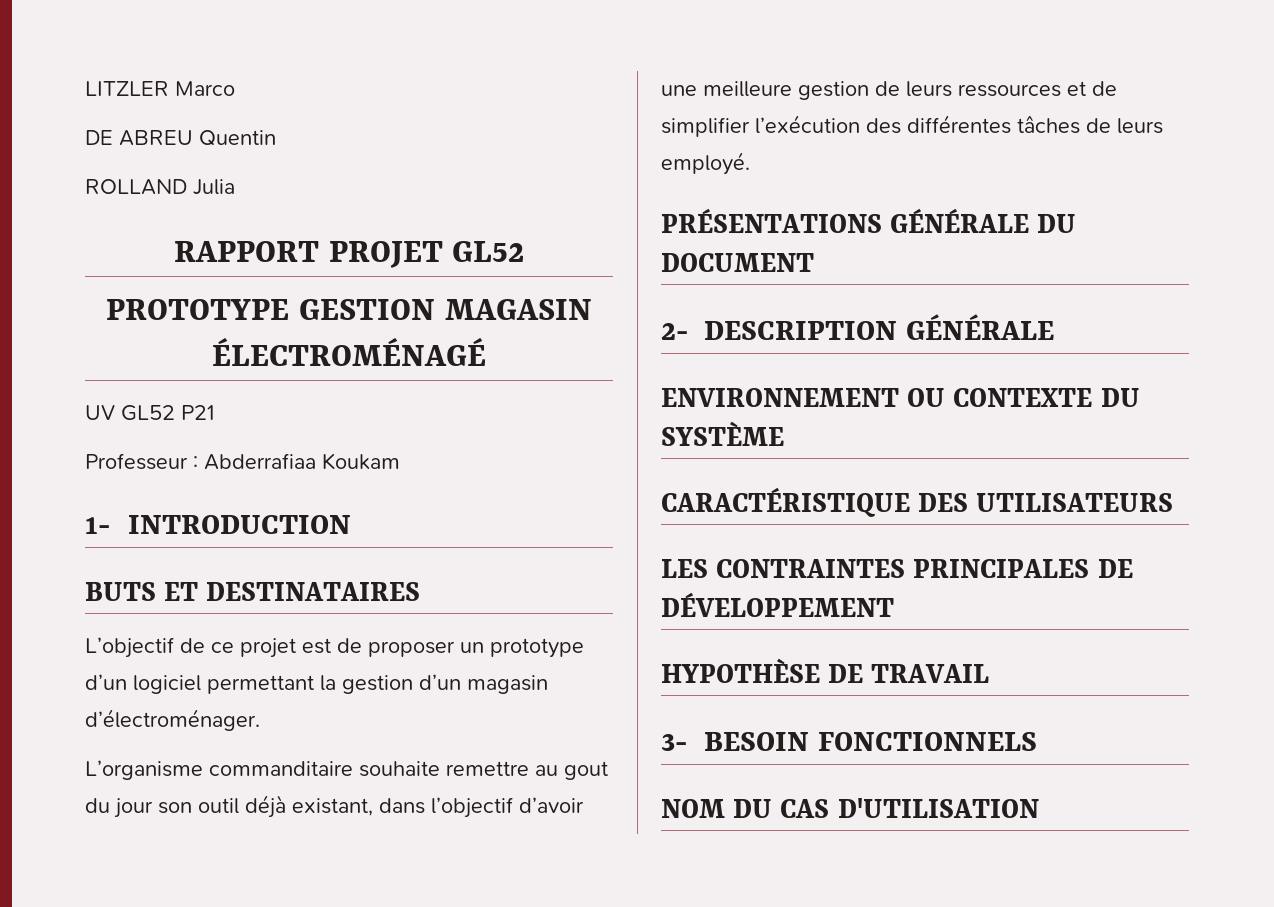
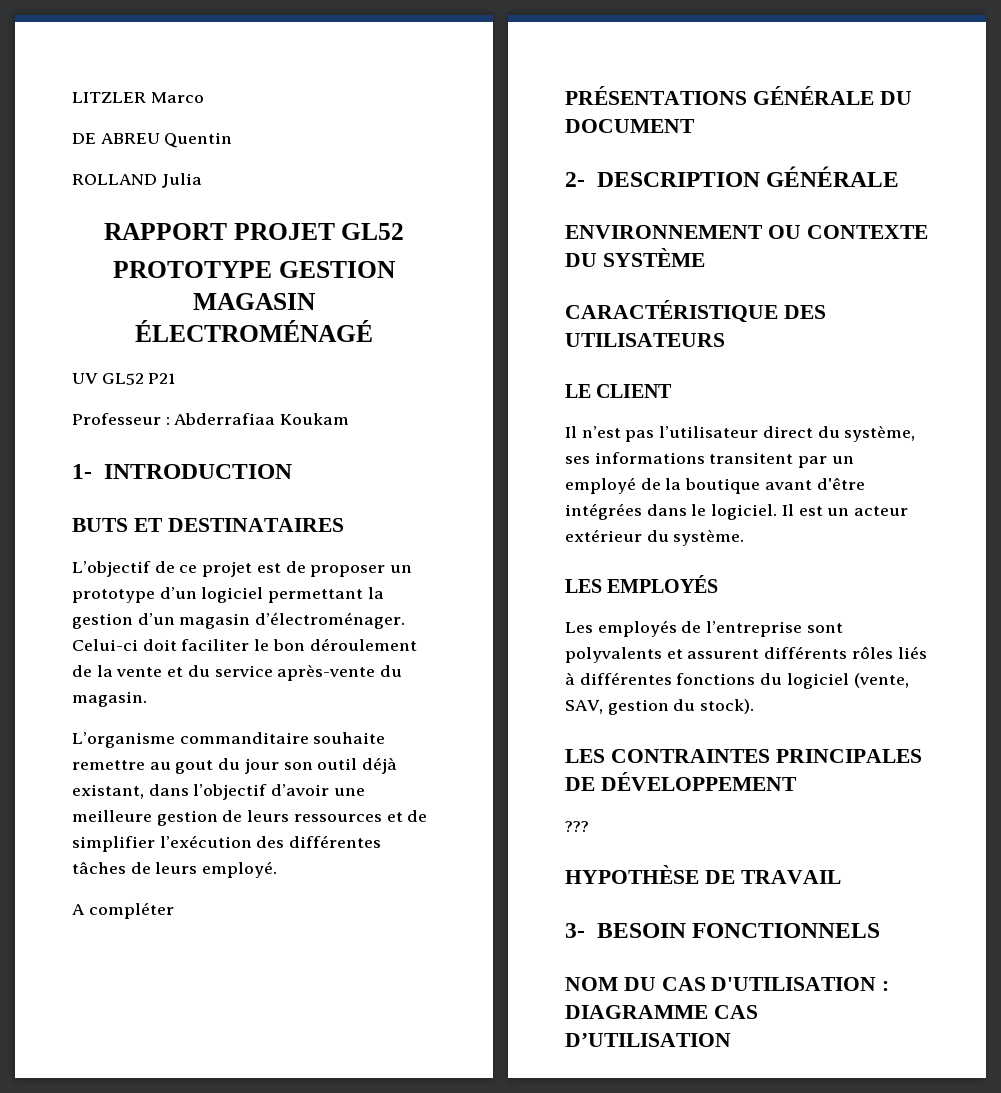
(260, 720) none -> [72,638,417,651] [72,665,403,681] [72,691,147,707] Celui-ci doit faciliter le bon déroulement de la vente et du service après-vente du magasin.
(750, 163) none -> [72,902,174,919] // A compléter
(1174, 502) none -> [565,384,673,398] [565,426,916,442] [565,452,854,468] [565,477,865,494] [565,503,909,520] [565,529,745,546] [565,575,719,593] [565,620,843,637] [565,646,927,663] [565,672,909,689] [565,699,755,715] // LE CLIENT // Il n’est pas l’utilisateur direct du système, ses informations transitent par un employé de la boutique avant d'être intégrées dans le logiciel. Il est un acteur extérieur du système. // LES EMPLOYÉS // Les employés de l’entreprise sont polyvalents et assurent différents rôles liés à différentes fonctions du logiciel (vente, SAV, gestion du stock).
(894, 604) none -> [565,821,589,832] // ???
(1039, 808) none -> [882,981,890,991] [565,1005,758,1019] [565,1033,731,1047] : DIAGRAMME CAS D’UTILISATION

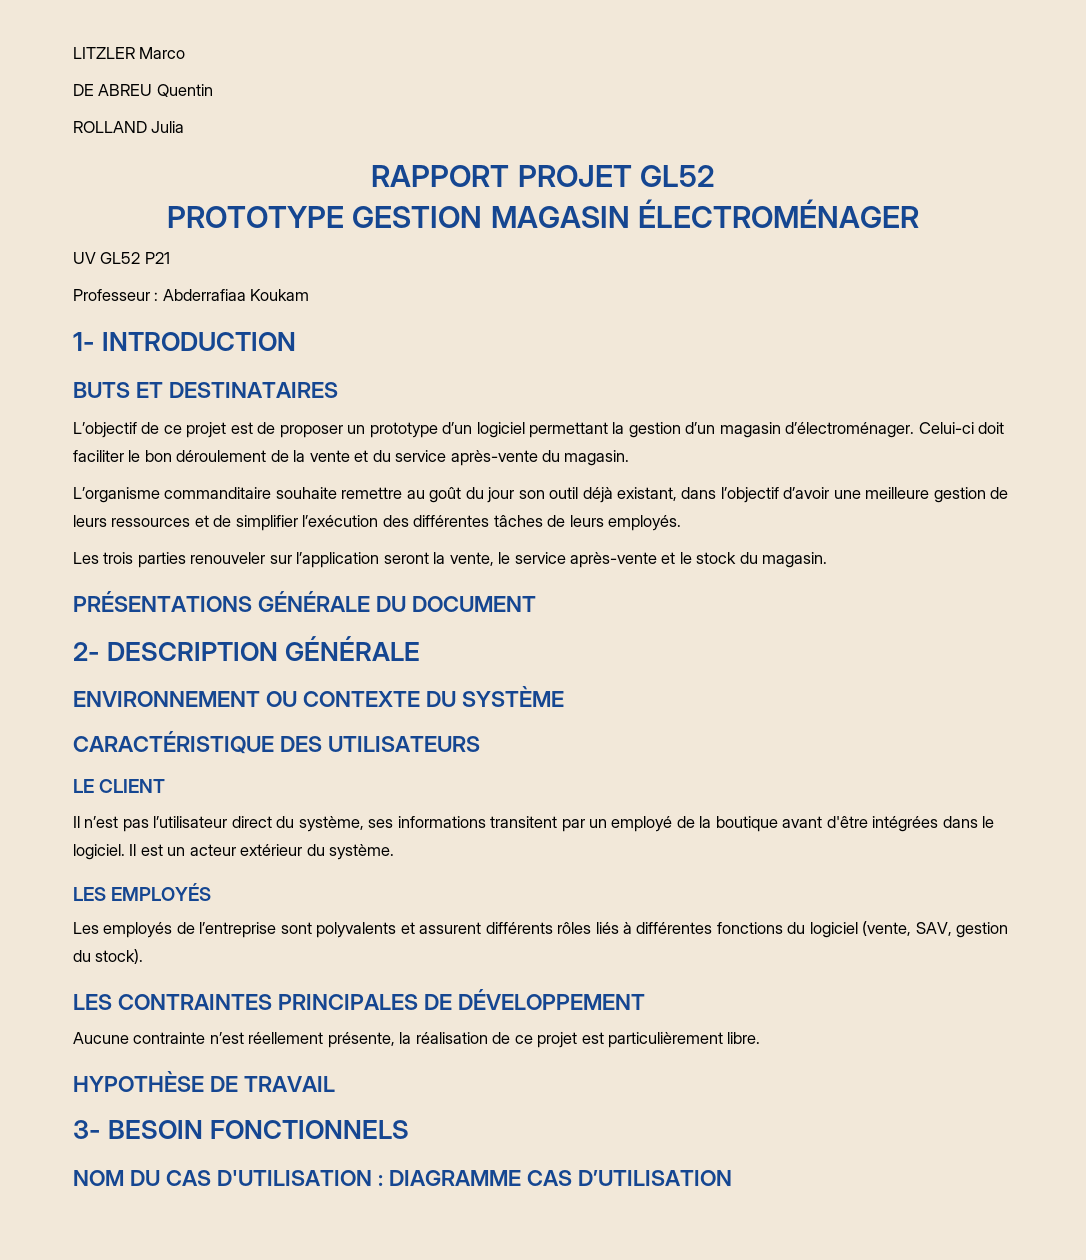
[135,320,373,342] ÉLECTROMÉNAGÉ -> [637,199,919,228] ÉLECTROMÉNAGER
[175,760,214,774] gout -> [429,487,462,503] goût
[202,861,278,878] [72,902,174,919] employé. // A compléter -> [608,515,682,531] [73,552,828,568] employés. // Les trois parties renouveler sur l’application seront la vente, le service après-vente et le stock du magasin.
[565,821,589,832] ??? -> [73,1032,761,1048] Aucune contrainte n’est réellement présente, la réalisation de ce projet est particulièrement libre.

